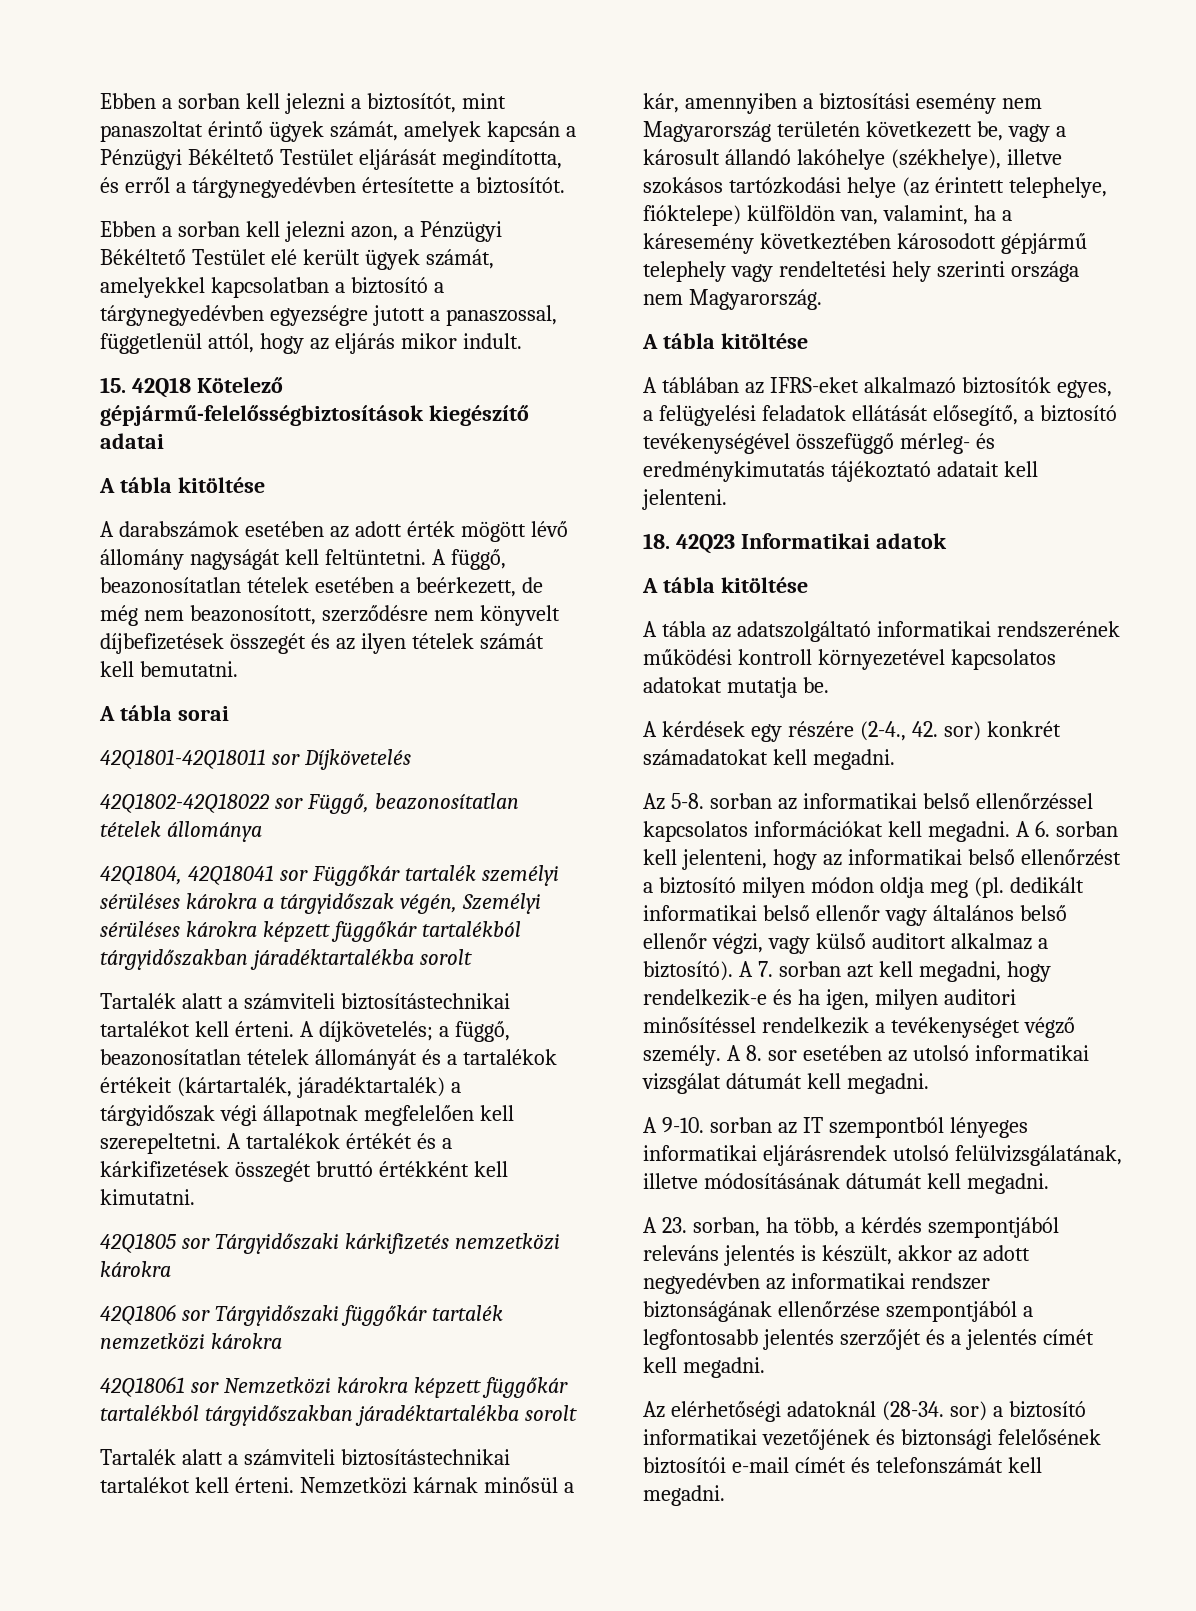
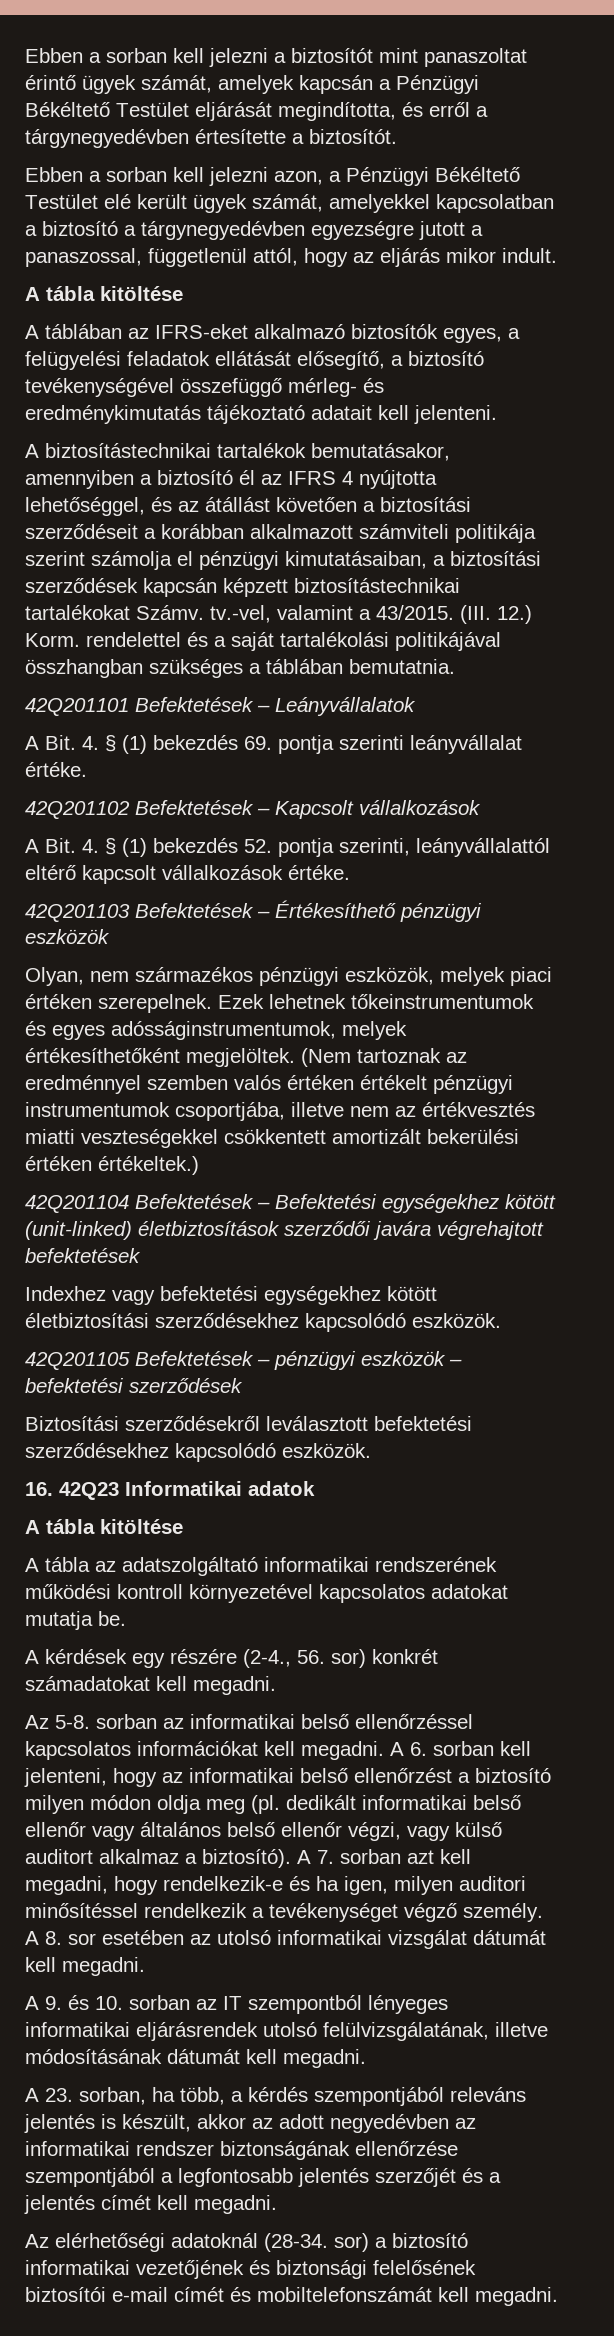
[366,93,456,113] biztosítót, -> [291,48,373,63] biztosítót
[100,377,283,398] [100,405,529,426] [100,433,164,449] [99,477,265,493] [100,521,568,542] [100,549,506,570] [100,577,543,597] [100,605,560,626] [100,633,544,654] [100,661,238,677] [99,705,229,721] [100,749,411,770] [100,793,519,814] [100,821,262,842] [100,865,559,886] [100,893,541,914] [100,921,521,942] [100,949,472,970] [100,993,510,1010] [100,1021,510,1042] [100,1049,557,1070] [100,1077,461,1098] [100,1105,514,1126] [100,1133,452,1154] [100,1161,508,1182] [100,1189,195,1205] [100,1233,560,1254] [100,1261,171,1277] [100,1304,503,1326] [100,1333,282,1350] [100,1376,568,1398] [100,1405,577,1426] [100,1449,510,1466] [100,1477,574,1494] [643,93,1042,114] [643,121,1066,142] [643,149,1062,170] [643,177,1107,198] [643,205,1012,226] [643,233,1087,254] [643,261,1079,282] [643,289,822,310] // 15. 42Q18 Kötelező gépjármű-felelősségbiztosítások kiegészítő adatai // A tábla kitöltése // A darabszámok esetében az adott érték mögött lévő állomány nagyságát kell feltüntetni. A függő, beazonosítatlan tételek esetében a beérkezett, de még nem beazonosított, szerződésre nem könyvelt díjbefizetések összegét és az ilyen tételek számát kell bemutatni. // A tábla sorai // 42Q1801-42Q18011 sor Díjkövetelés // 42Q1802-42Q18022 sor Függő, beazonosítatlan tételek állománya // 42Q1804, 42Q18041 sor Függőkár tartalék személyi sérüléses károkra a tárgyidőszak végén, Személyi sérüléses károkra képzett függőkár tartalékból tárgyidőszakban járadéktartalékba sorolt // Tartalék alatt a számviteli biztosítástechnikai tartalékot kell érteni. A díjkövetelés; a függő, beazonosítatlan tételek állományát és a tartalékok értékeit (kártartalék, járadéktartalék) a tárgyidőszak végi állapotnak megfelelően kell szerepeltetni. A tartalékok értékét és a kárkifizetések összegét bruttó értékként kell kimutatni. // 42Q1805 sor Tárgyidőszaki kárkifizetés nemzetközi károkra // 42Q1806 sor Tárgyidőszaki függőkár tartalék nemzetközi károkra // 42Q18061 sor Nemzetközi károkra képzett függőkár tartalékból tárgyidőszakban járadéktartalékba sorolt // Tartalék alatt a számviteli biztosítástechnikai tartalékot kell érteni. Nemzetközi kárnak minősül a kár, amennyiben a biztosítási esemény nem Magyarország területén következett be, vagy a károsult állandó lakóhelye (székhelye), illetve szokásos tartózkodási helye (az érintett telephelye, fióktelepe) külföldön van, valamint, ha a káresemény következtében károsodott gépjármű telephely vagy rendeltetési hely szerinti országa nem Magyarország. -> (557, 255) none
[643,533,670,549] 18. -> [25,443,450,461] [25,470,437,489] [25,497,471,516] [25,524,536,543] [25,551,541,570] [25,578,460,597] [25,605,532,624] [25,632,501,651] [25,659,455,678] [25,697,416,716] [25,735,522,754] [25,762,87,777] [25,800,481,819] [25,838,550,857] [25,865,350,884] [25,900,482,922] [25,929,110,944] [25,967,552,986] [25,994,534,1013] [25,1021,407,1040] [25,1048,467,1067] [25,1075,513,1094] [25,1102,535,1121] [25,1129,519,1148] [25,1156,199,1175] [25,1194,556,1213] [25,1221,544,1240] [25,1248,141,1263] [25,1286,437,1305] [25,1313,501,1332] [25,1351,462,1370] [25,1378,243,1393] [25,1416,472,1431] [25,1443,371,1462] [25,1482,53,1496] A biztosítástechnikai tartalékok bemutatásakor, amennyiben a biztosító él az IFRS 4 nyújtotta lehetőséggel, és az átállást követően a biztosítási szerződéseit a korábban alkalmazott számviteli politikája szerint számolja el pénzügyi kimutatásaiban, a biztosítási szerződések kapcsán képzett biztosítástechnikai tartalékokat Számv. tv.-vel, valamint a 43/2015. (III. 12.) Korm. rendelettel és a saját tartalékolási politikájával összhangban szükséges a táblában bemutatnia. // 42Q201101 Befektetések – Leányvállalatok // A Bit. 4. § (1) bekezdés 69. pontja szerinti leányvállalat értéke. // 42Q201102 Befektetések – Kapcsolt vállalkozások // A Bit. 4. § (1) bekezdés 52. pontja szerinti, leányvállalattól eltérő kapcsolt vállalkozások értéke. // 42Q201103 Befektetések – Értékesíthető pénzügyi eszközök // Olyan, nem származékos pénzügyi eszközök, melyek piaci értéken szerepelnek. Ezek lehetnek tőkeinstrumentumok és egyes adósságinstrumentumok, melyek értékesíthetőként megjelöltek. (Nem tartoznak az eredménnyel szemben valós értéken értékelt pénzügyi instrumentumok csoportjába, illetve nem az értékvesztés miatti veszteségekkel csökkentett amortizált bekerülési értéken értékeltek.) // 42Q201104 Befektetések – Befektetési egységekhez kötött (unit-linked) életbiztosítások szerződői javára végrehajtott befektetések // Indexhez vagy befektetési egységekhez kötött életbiztosítási szerződésekhez kapcsolódó eszközök. // 42Q201105 Befektetések – pénzügyi eszközök – befektetési szerződések // Biztosítási szerződésekről leválasztott befektetési szerződésekhez kapcsolódó eszközök. // 16.
[911,721,938,737] 42. -> [297,1650,325,1664] 56.
[661,1117,704,1133] 9-10. -> [45,1995,123,2010] 9. és 10.
[875,1457,1003,1474] telefonszámát -> [257,2287,432,2302] mobiltelefonszámát

